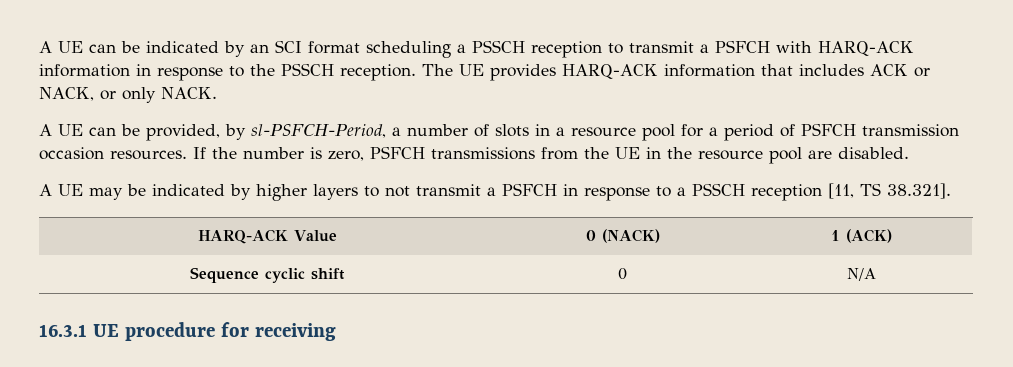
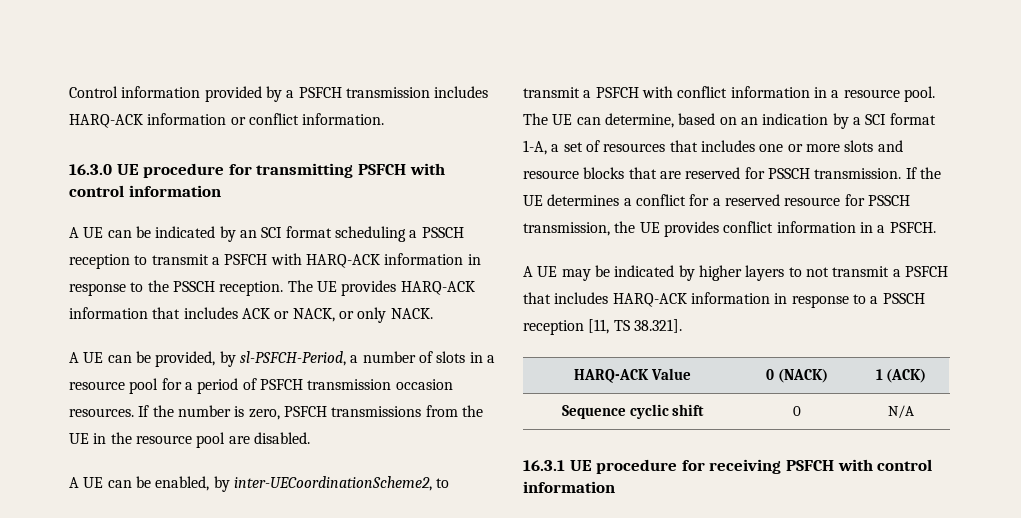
(39, 47) none -> [69,86,489,102] [69,113,385,128] [69,163,445,178] [69,185,221,197] Control information provided by a PSFCH transmission includes HARQ-ACK information or conflict information. // 16.3.0 UE procedure for transmitting PSFCH with control information //
(909, 153) none -> [69,476,450,492] [523,86,935,102] [523,113,936,129] [523,140,903,155] [523,167,941,179] [523,194,910,206] [523,221,936,237] // A UE can be enabled, by inter-UECoordinationScheme2, to transmit a PSFCH with conflict information in a resource pool. The UE can determine, based on an indication by a SCI format 1-A, a set of resources that includes one or more slots and resource blocks that are reserved for PSSCH transmission. If the UE determines a conflict for a reserved resource for PSSCH transmission, the UE provides conflict information in a PSFCH.
(557, 189) none -> [523,292,770,307] that includes HARQ-ACK information
(336, 332) none -> [785,459,933,471] [523,481,615,493] PSFCH with control information

